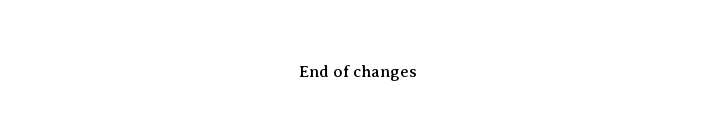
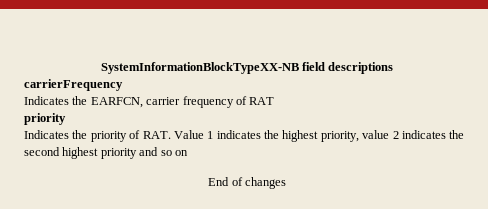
(298, 71) none -> [100,62,394,74] [24,79,123,91] [24,96,275,108] [24,113,66,125] [24,130,465,142] [24,147,188,159] SystemInformationBlockTypeXX-NB field descriptions // carrierFrequency // Indicates the EARFCN, carrier frequency of RAT // priority // Indicates the priority of RAT. Value 1 indicates the highest priority, value 2 indicates the second highest priority and so on //

